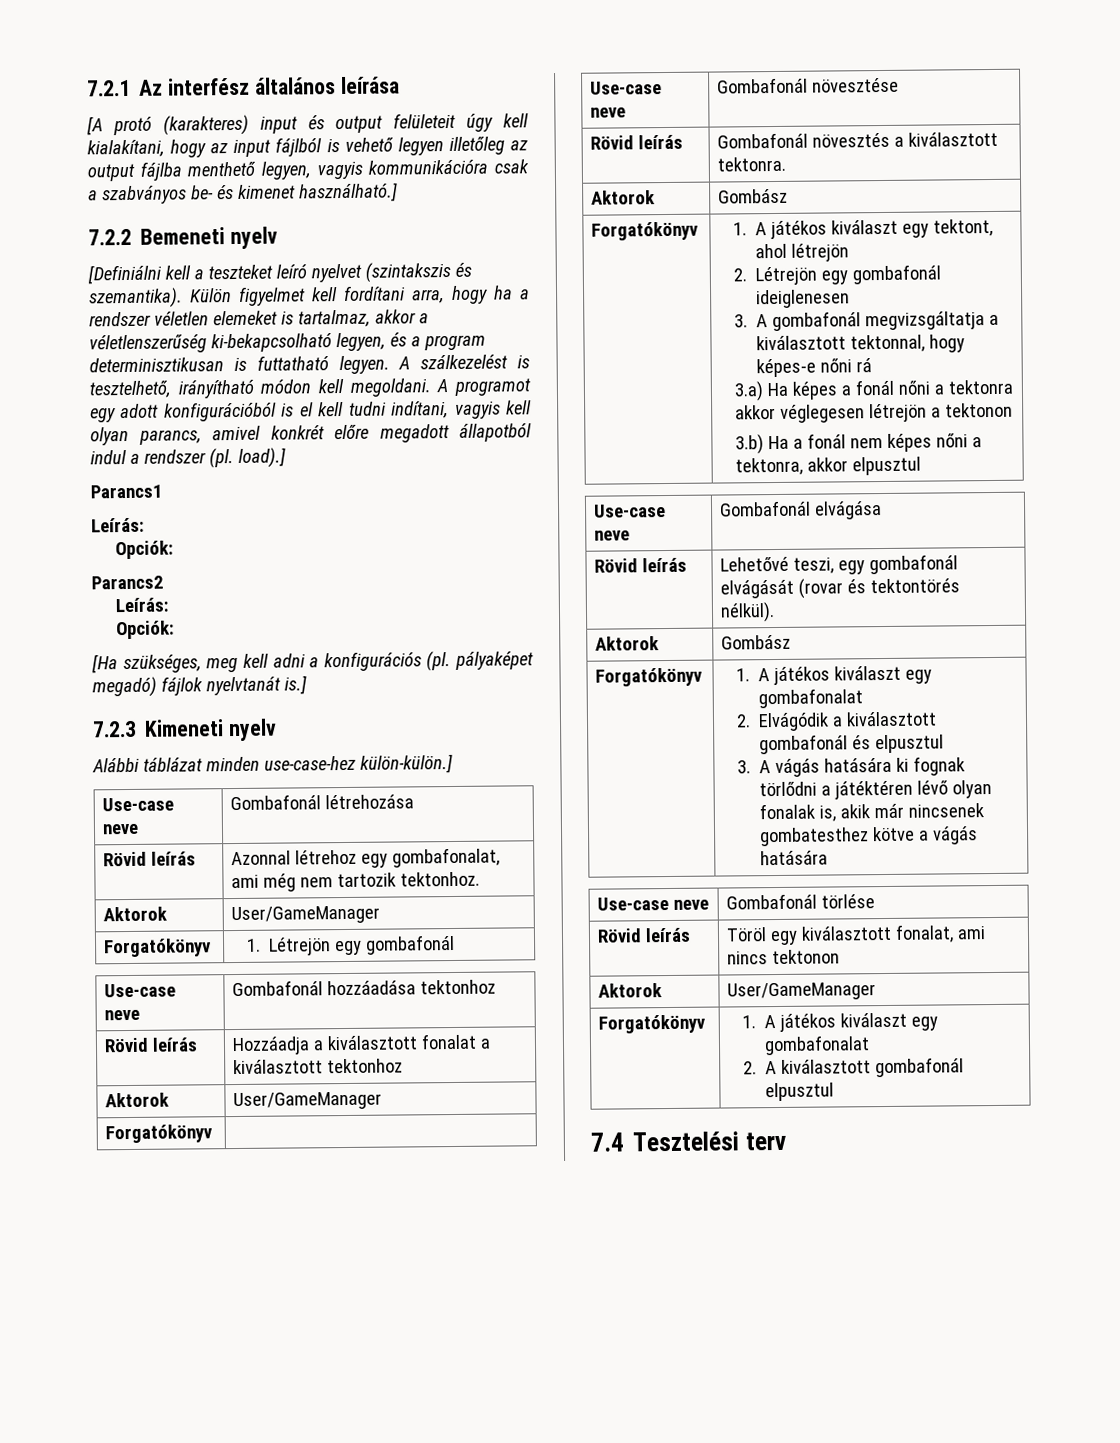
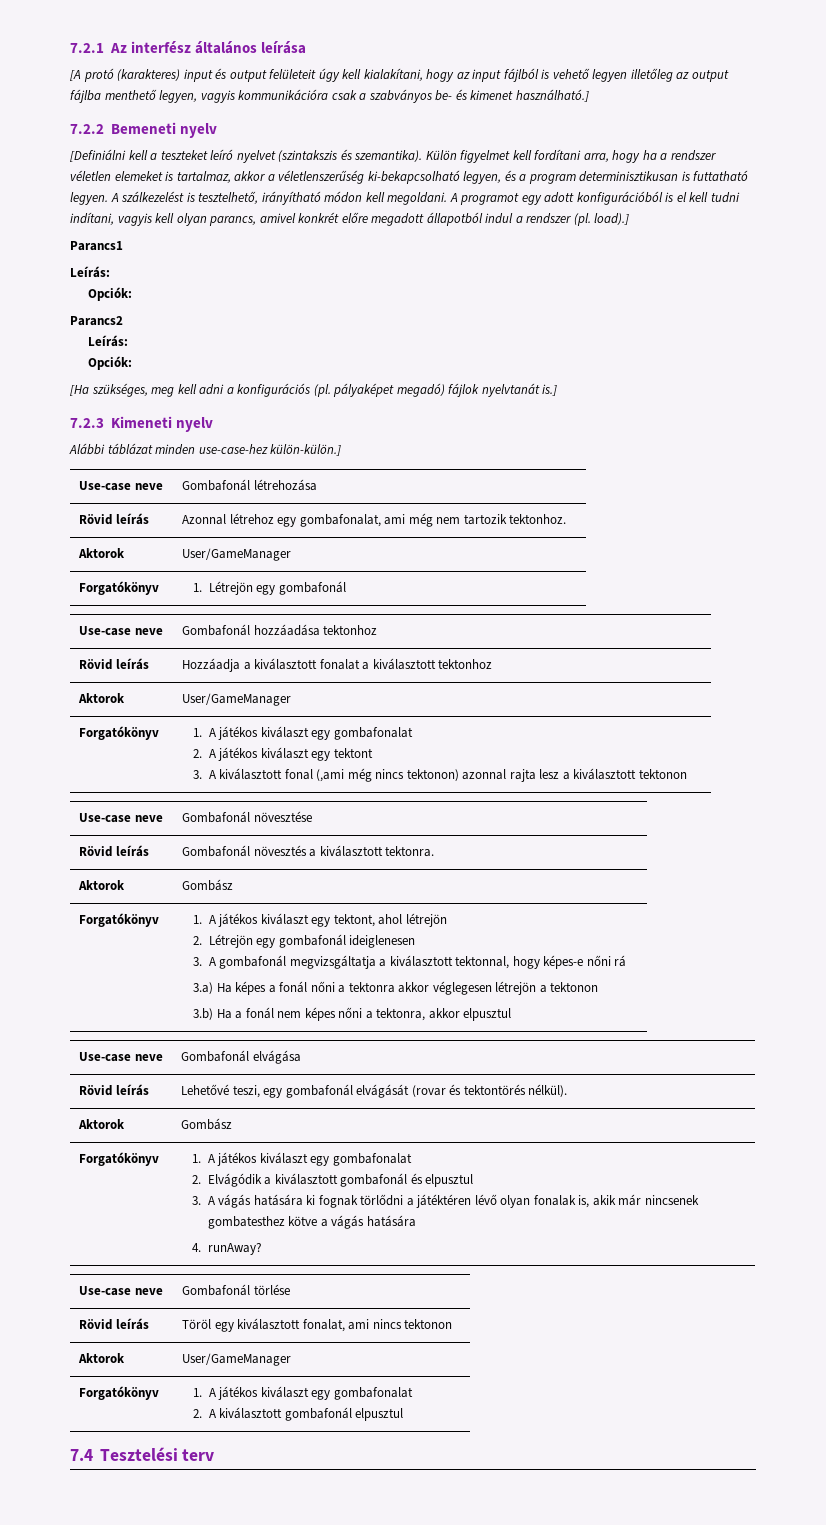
(214, 1134) none -> [193,726,413,740] [193,747,373,761] [193,768,687,782] 1. A játékos kiválaszt egy gombafonalat // 2. A játékos kiválaszt egy tektont // 3. A kiválasztott fonal (,ami még nincs tektonon) azonnal rajta lesz a kiválasztott tektonon
(828, 858) none -> [192,1243,262,1255] // 4. runAway?

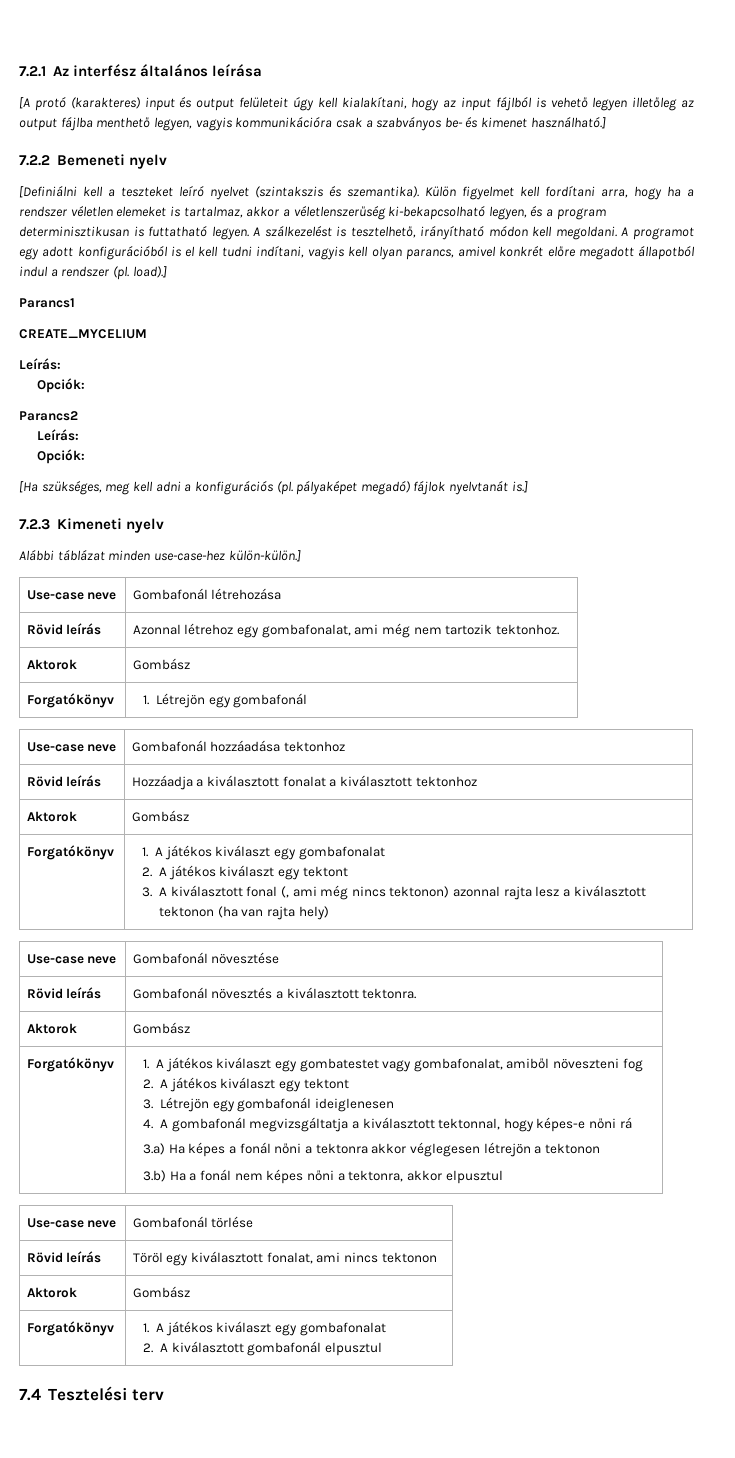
(123, 246) none -> [19,329,147,339] // CREATE_MYCELIUM
[182,548,292,561] User/GameManager -> [132,658,190,670] Gombász
[182,693,292,706] User/GameManager -> [131,810,189,822] Gombász
[316,769,345,782] (,ami -> [280,886,317,898] (, ami
(687, 774) none -> [217,906,329,920] (ha van rajta hely)
[333,913,447,927] [193,936,203,945] tektont, ahol létrejön // 2. -> [299,1058,643,1072] [143,1077,349,1092] [143,1099,154,1109] gombatestet vagy gombafonalat, amiből növeszteni fog // 2. A játékos kiválaszt egy tektont // 3.
[193,957,203,966] 3. -> [143,1119,154,1129] 4.
[79,1052,163,1062] [181,1050,301,1064] [79,1084,149,1096] [181,1084,568,1098] [78,1119,126,1129] [181,1118,233,1130] [79,1152,160,1166] [192,1152,412,1166] [192,1173,474,1187] [192,1194,699,1208] [207,1215,416,1229] [192,1243,262,1255] // Use-case neve | Gombafonál elvágása // Rövid leírás | Lehetővé teszi, egy gombafonál elvágását (rovar és tektontörés nélkül). // Aktorok | Gombász // Forgatókönyv | 1. A játékos kiválaszt egy gombafonalat // 2. Elvágódik a kiválasztott gombafonál és elpusztul // 3. A vágás hatására ki fognak törlődni a játéktéren lévő olyan fonalak is, akik már nincsenek gombatesthez kötve a vágás hatására // 4. runAway? -> (503, 1177) none
[182,1353,292,1366] User/GameManager -> [132,1286,190,1298] Gombász

